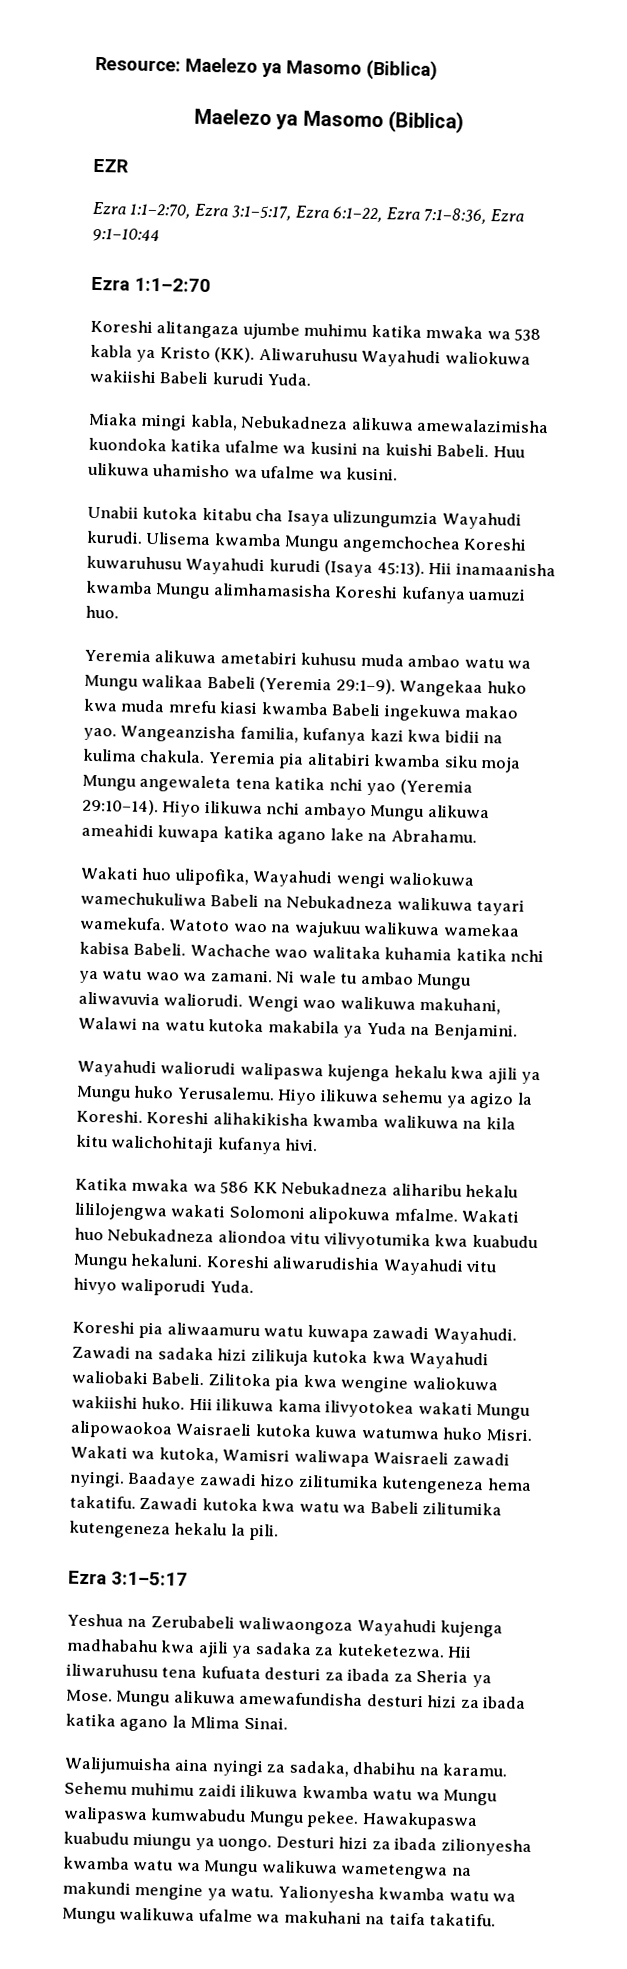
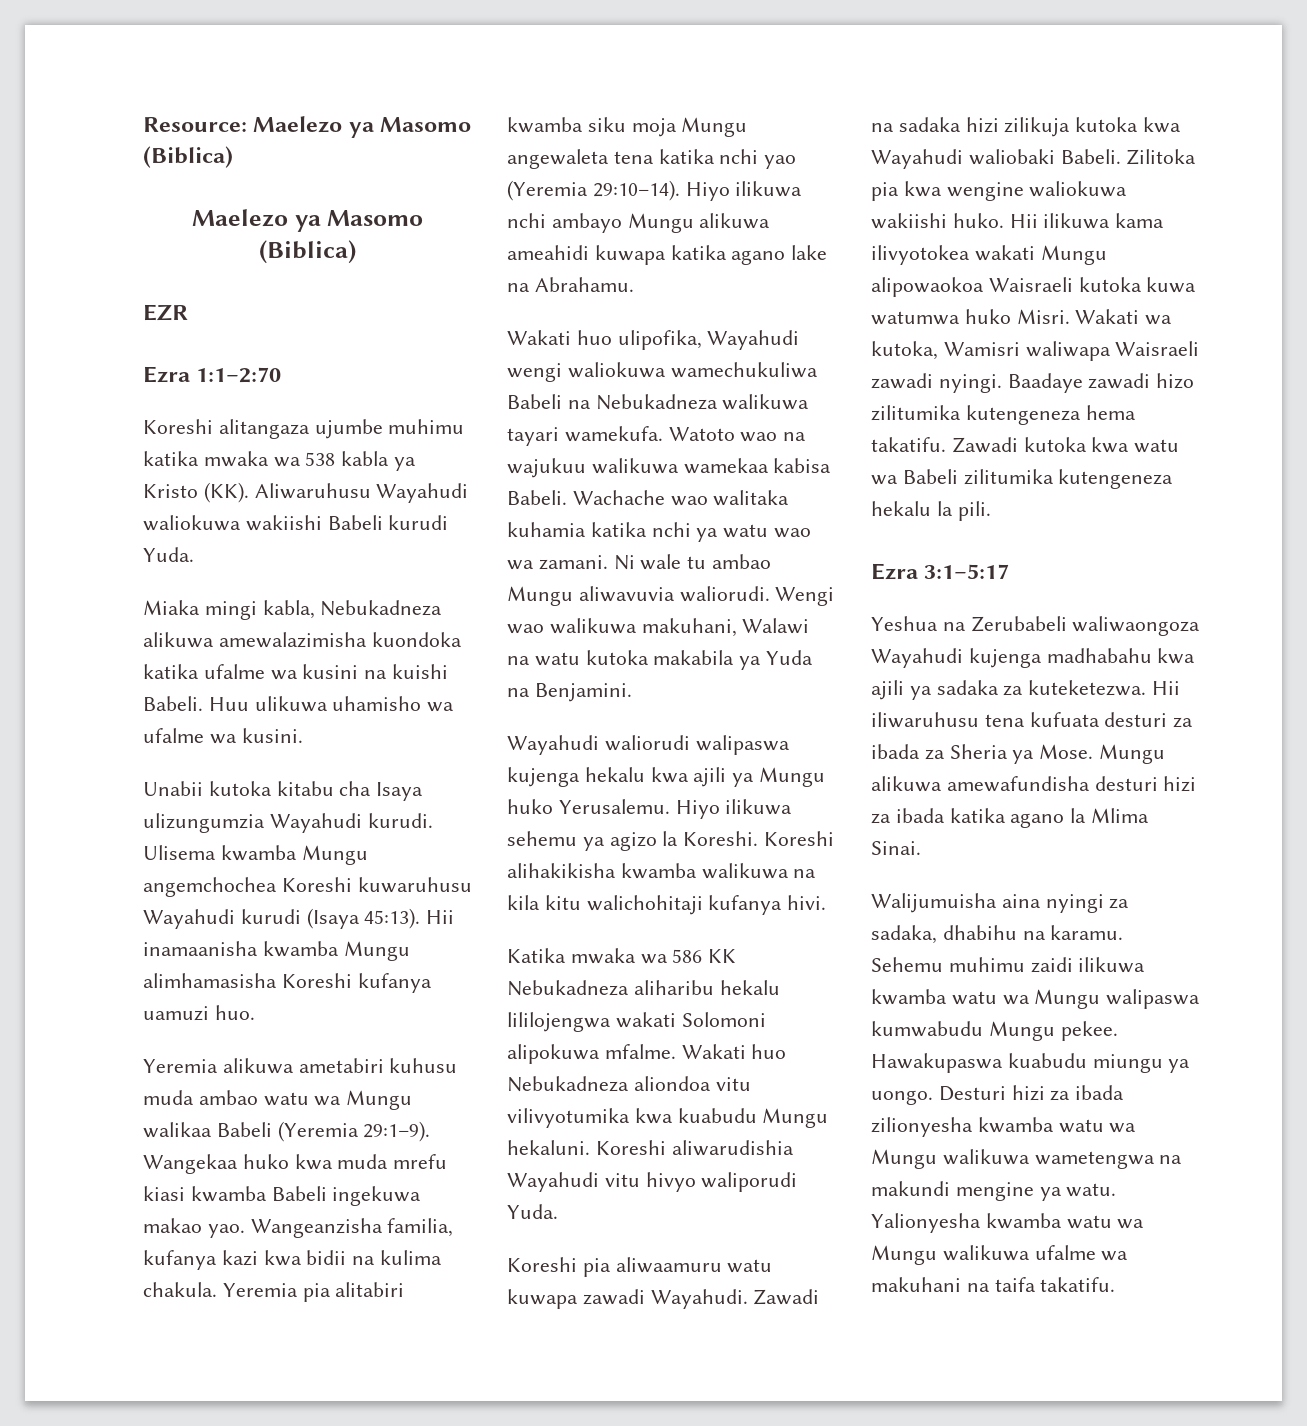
[92,201,524,224] [92,227,160,243] // Ezra 1:1–2:70, Ezra 3:1–5:17, Ezra 6:1–22, Ezra 7:1–8:36, Ezra 9:1–10:44 -> (188, 312) none

